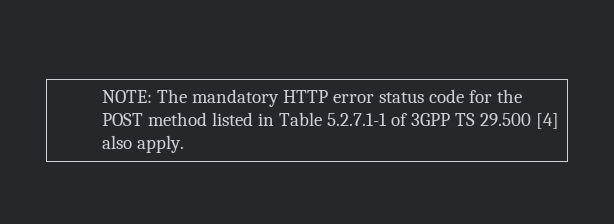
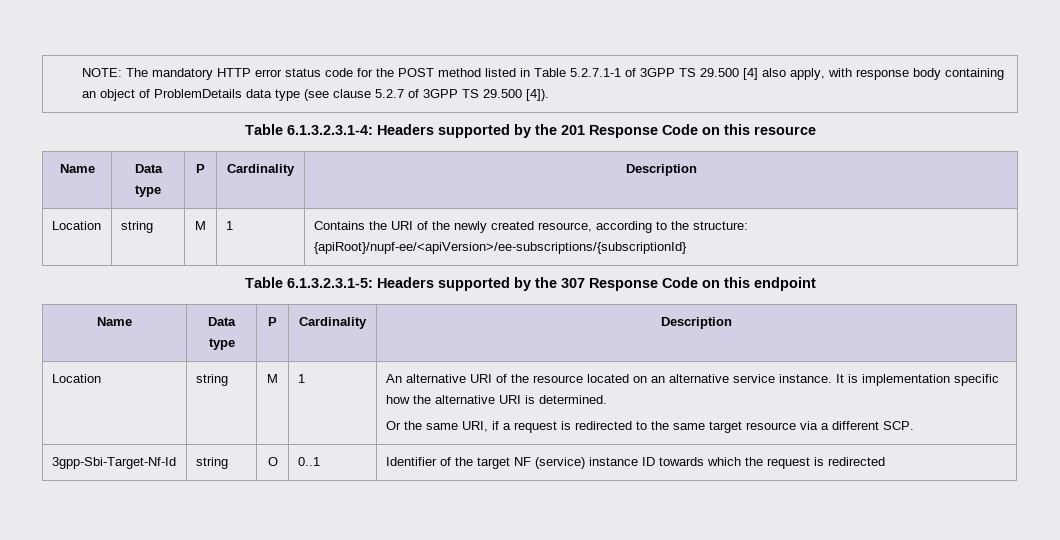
[137,135,185,153] apply. -> [789,68,1004,80] [81,89,549,101] [244,124,816,138] [59,164,95,173] [134,164,163,173] [135,185,161,197] [196,164,205,173] [227,164,295,176] [625,164,697,176] [51,221,101,230] [120,221,153,233] [195,221,206,230] [225,221,233,230] [313,221,748,233] [313,242,687,254] [244,277,816,291] [97,317,132,326] [208,317,237,326] [208,338,235,350] [268,317,277,326] [299,317,367,329] [661,317,732,329] [51,374,101,383] [195,374,228,386] [267,374,278,383] [297,374,305,383] [385,374,999,386] [385,395,607,404] [385,421,914,433] [51,457,176,469] [195,457,228,469] [267,457,278,466] [297,457,320,466] [385,457,885,469] apply, with response body containing an object of ProblemDetails data type (see clause 5.2.7 of 3GPP TS 29.500 [4]). // Table 6.1.3.2.3.1-4: Headers supported by the 201 Response Code on this resource // Name | Data type | P | Cardinality | Description // Location | string | M | 1 | Contains the URI of the newly created resource, according to the structure: {apiRoot}/nupf-ee/<apiVersion>/ee-subscriptions/{subscriptionId} // Table 6.1.3.2.3.1-5: Headers supported by the 307 Response Code on this endpoint // Name | Data type | P | Cardinality | Description // Location | string | M | 1 | An alternative URI of the resource located on an alternative service instance. It is implementation specific how the alternative URI is determined. // Or the same URI, if a request is redirected to the same target resource via a different SCP. // 3gpp-Sbi-Target-Nf-Id | string | O | 0..1 | Identifier of the target NF (service) instance ID towards which the request is redirected

